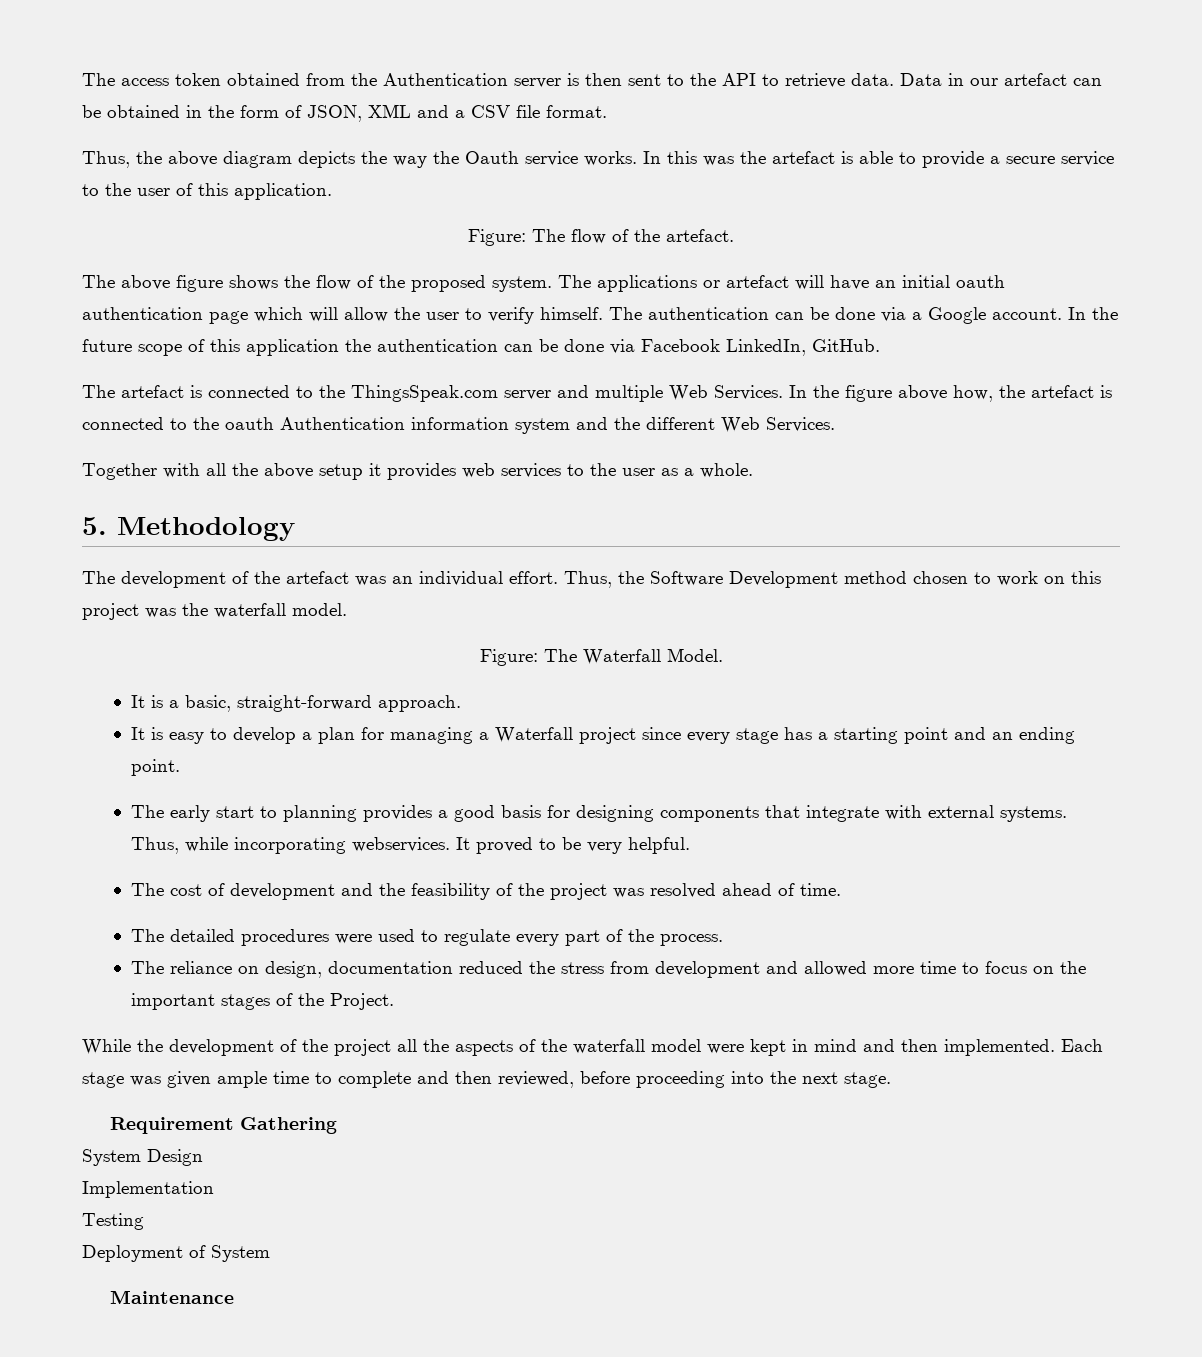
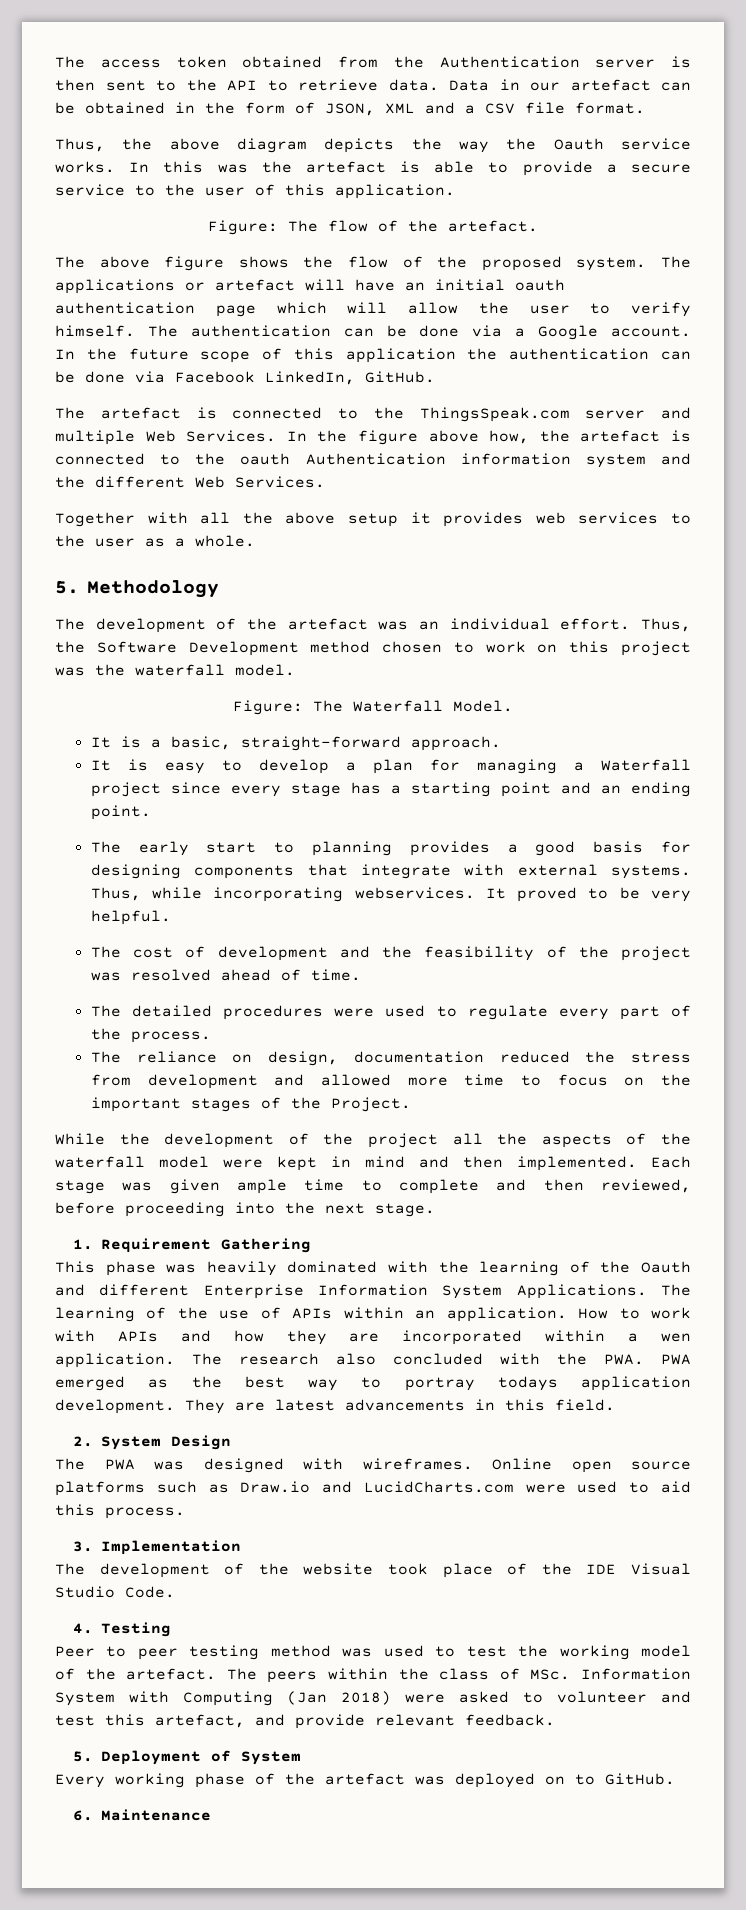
(891, 1080) none -> [73,1239,94,1250] 1.
[82,1149,203,1166] [82,1181,214,1198] [82,1213,144,1230] [82,1245,270,1262] System Design // Implementation // Testing // Deployment of System // -> [55,1261,692,1276] [55,1284,691,1299] [55,1307,692,1322] [55,1330,692,1345] [55,1353,691,1368] [55,1376,691,1391] [55,1399,615,1414] [73,1435,232,1450] [55,1458,691,1473] [55,1481,692,1496] [55,1504,185,1519] [73,1540,242,1555] [55,1563,692,1578] [55,1586,175,1598] [73,1622,172,1637] [55,1645,691,1660] [55,1668,692,1683] [55,1691,691,1706] [55,1714,555,1729] [73,1750,302,1765] [55,1773,675,1788] [73,1810,94,1821] This phase was heavily dominated with the learning of the Oauth and different Enterprise Information System Applications. The learning of the use of APIs within an application. How to work with APIs and how they are incorporated within a wen application. The research also concluded with the PWA. PWA emerged as the best way to portray todays application development. They are latest advancements in this field. // 2. System Design // The PWA was designed with wireframes. Online open source platforms such as Draw.io and LucidCharts.com were used to aid this process. // 3. Implementation // The development of the website took place of the IDE Visual Studio Code. // 4. Testing // Peer to peer testing method was used to test the working model of the artefact. The peers within the class of MSc. Information System with Computing (Jan 2018) were asked to volunteer and test this artefact, and provide relevant feedback. // 5. Deployment of System // Every working phase of the artefact was deployed on to GitHub. // 6.

